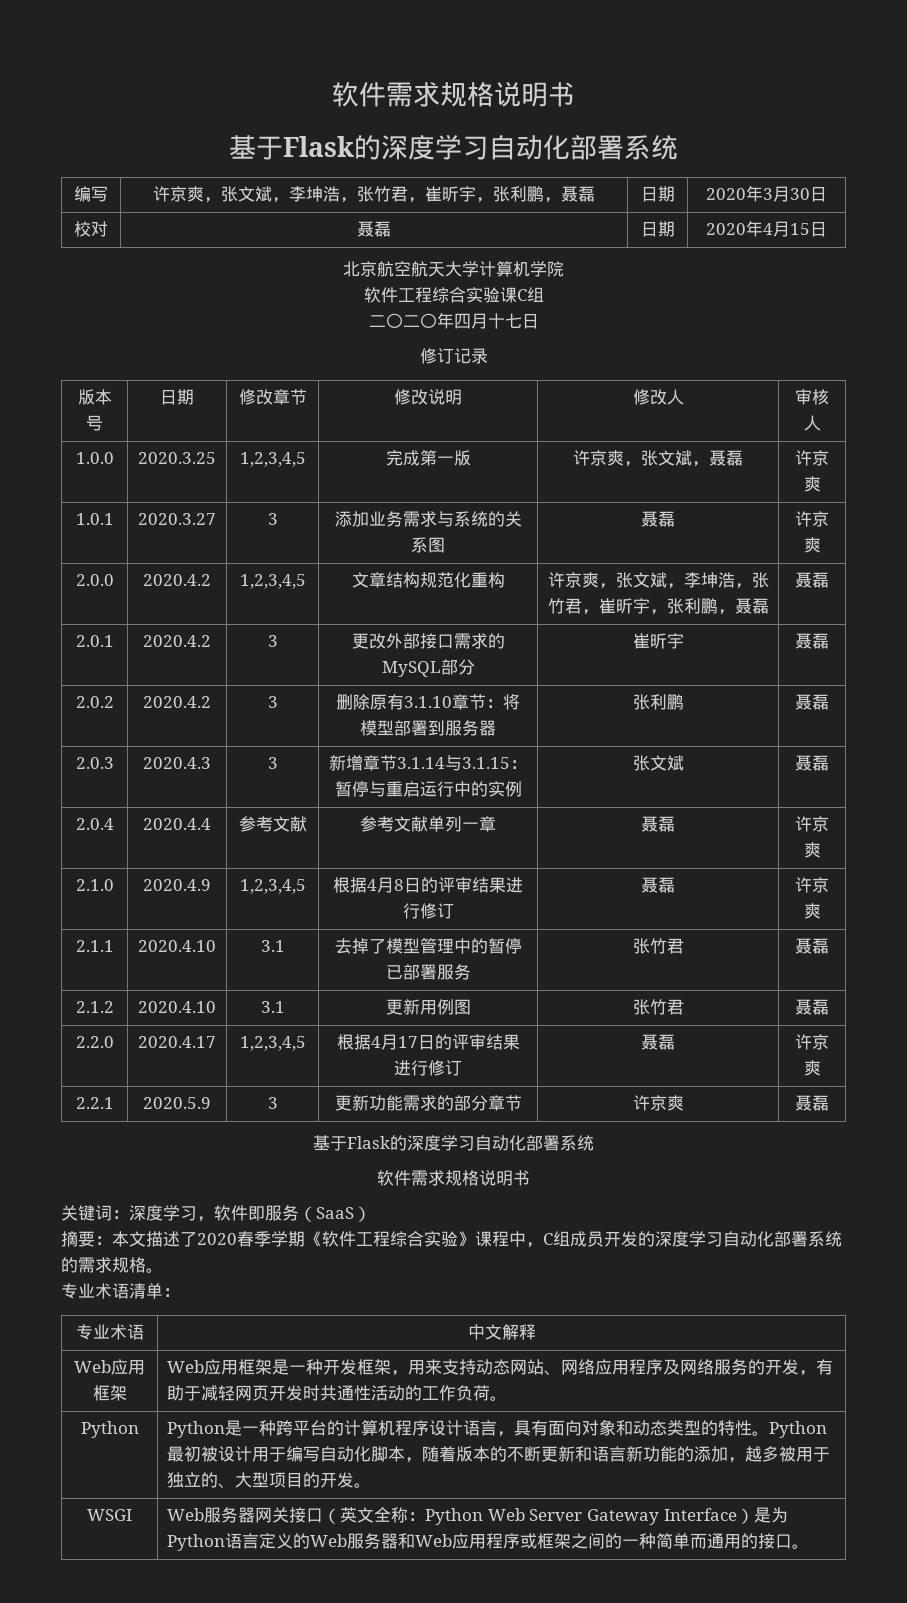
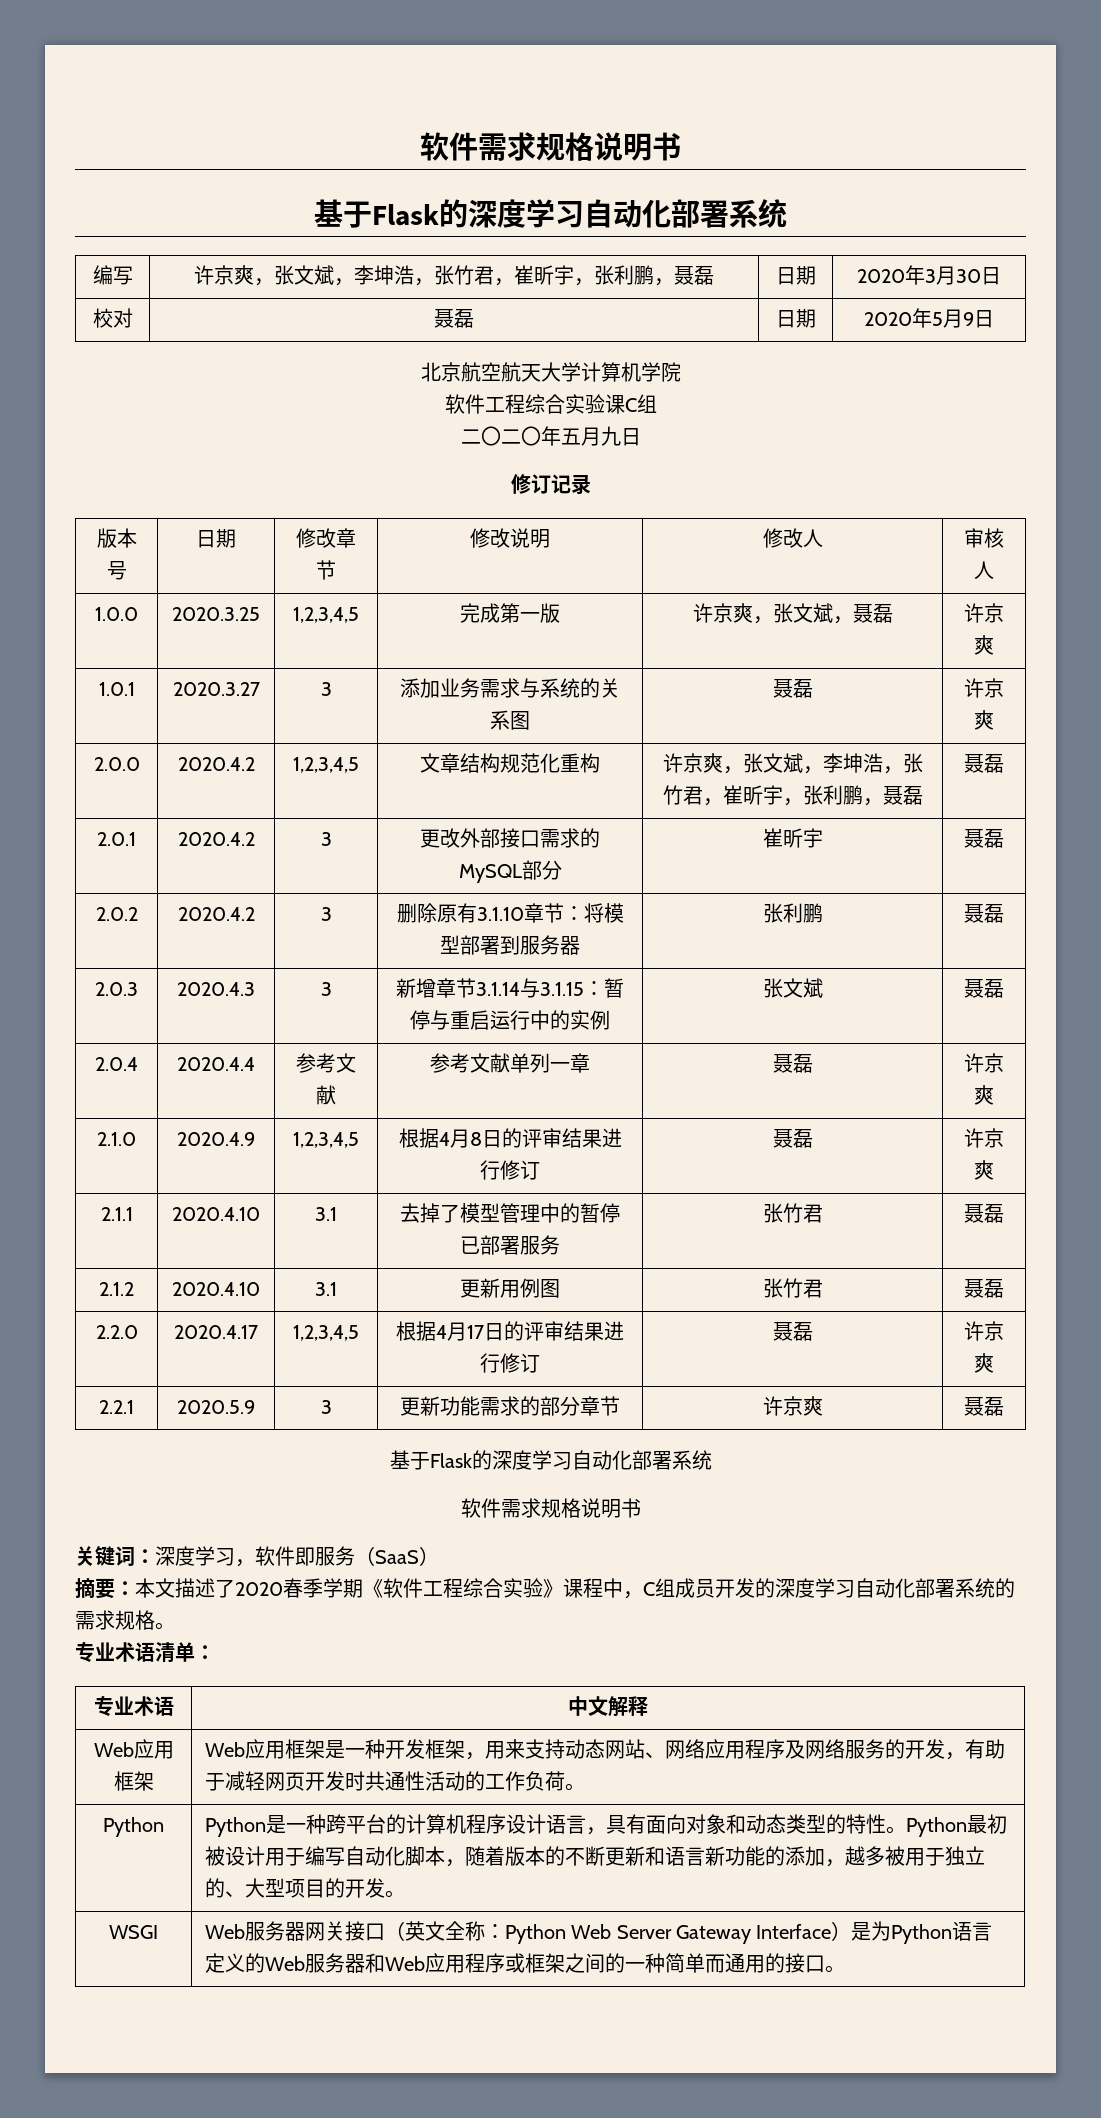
[763,221,810,237] 4月15 -> [932,309,974,328] 5月9
[453,313,522,329] 四月十七 -> [560,426,621,446] 五月九

